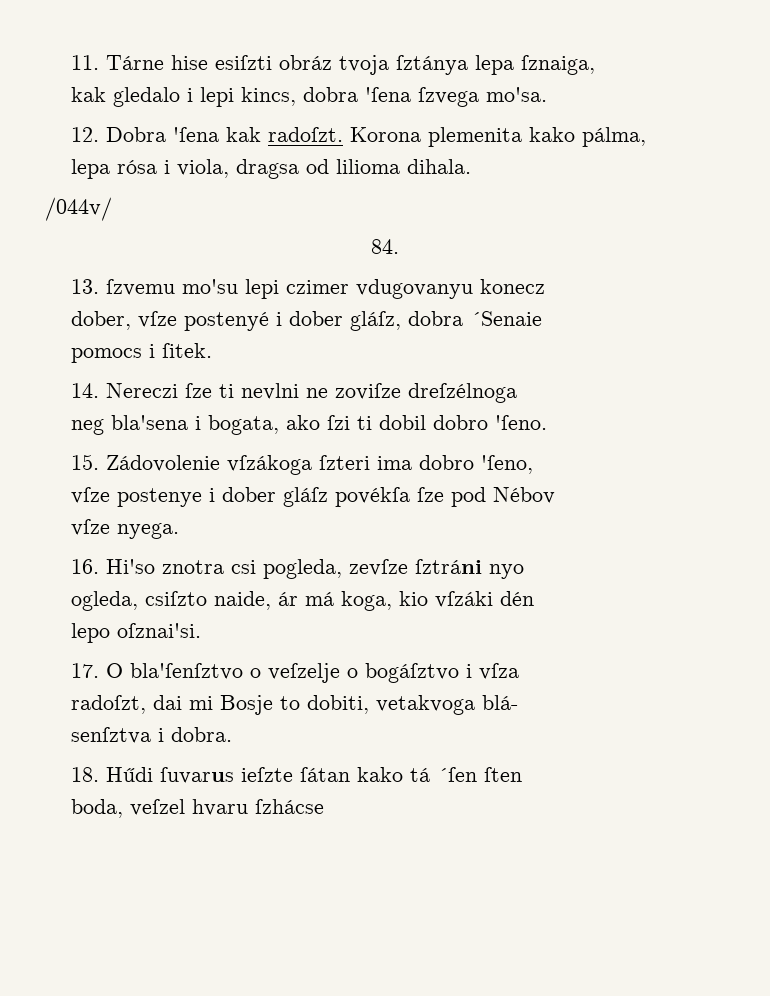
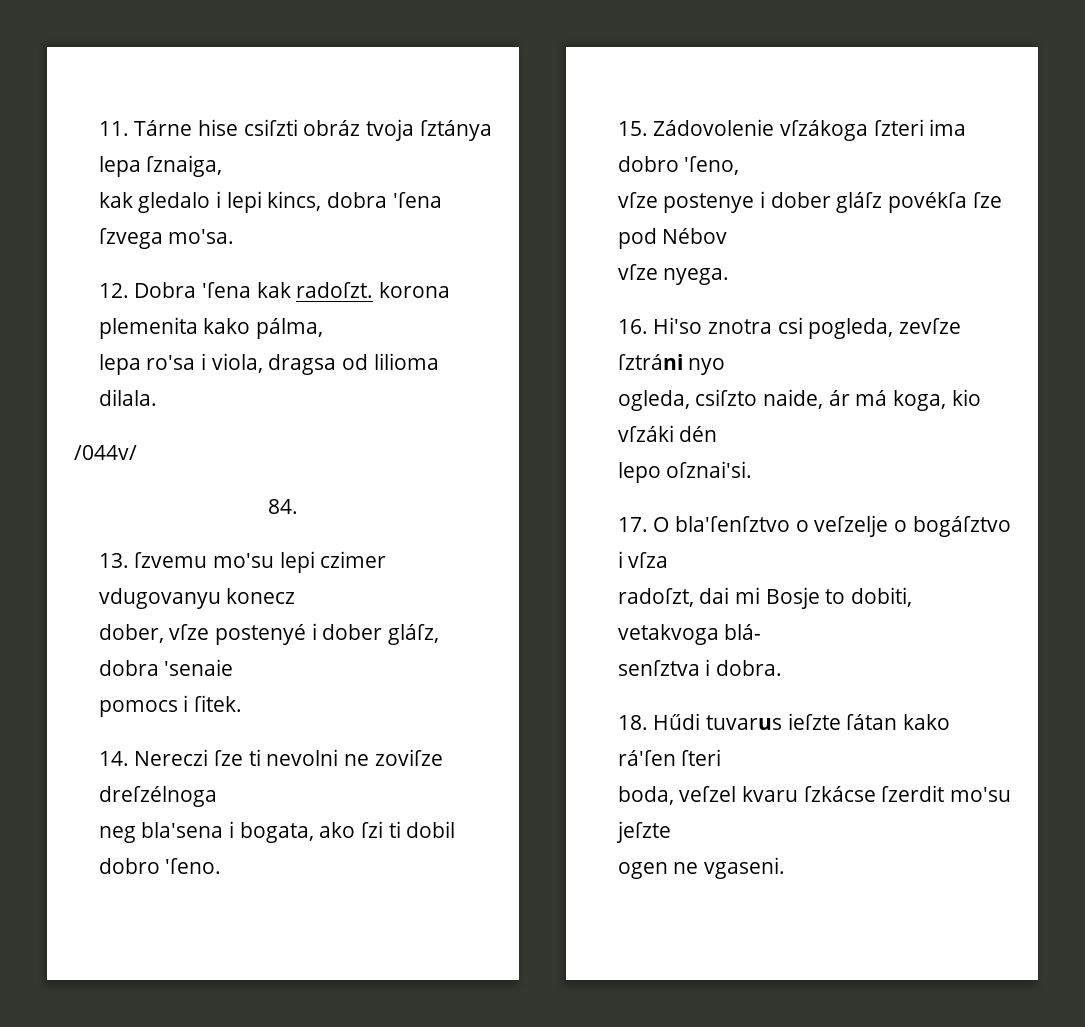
[214,55,272,70] esiſzti -> [243,119,298,136] csiſzti
[349,127,421,142] Korona -> [378,282,450,298] korona
[116,160,157,174] rósa -> [146,355,196,370] ro'sa
[406,159,471,174] dihala. -> [98,389,157,406] dilala.
[469,311,542,326] ´Senaie -> [164,659,234,676] 'senaie
[240,383,299,400] nevlni -> [266,749,339,766] nevolni
[159,767,234,784] ſuvarus -> [705,715,782,730] tuvarus
[409,767,522,782] tá ´ſen ſten -> [617,749,722,766] rá'ſen ſteri
[191,799,324,816] hvaru ſzhácse -> [741,785,1011,802] [615,821,671,843] [617,857,785,879] kvaru ſzkácse ſzerdit mo'su jeſzte // ogen ne vgaseni.

